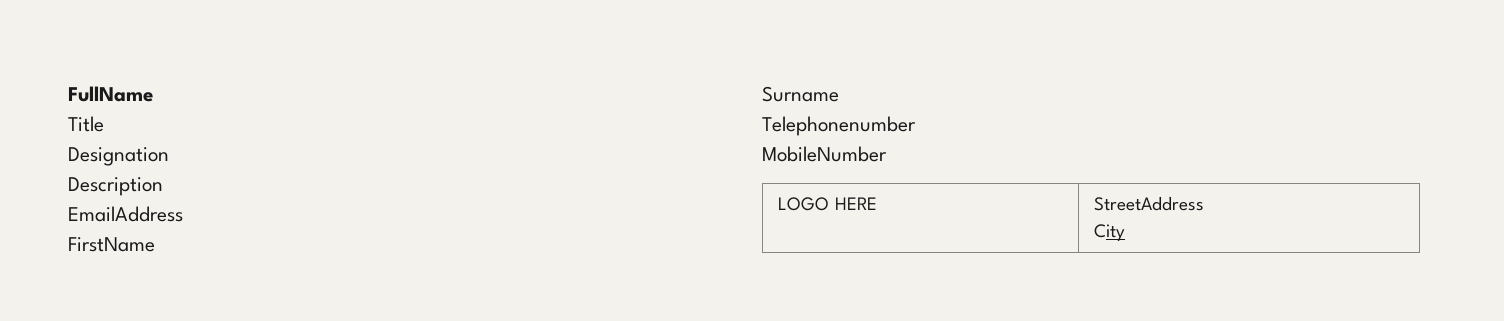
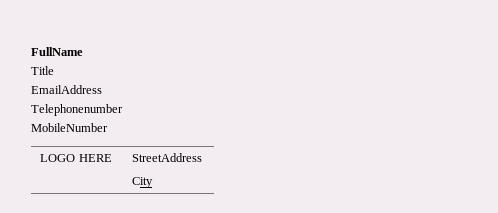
[68,147,169,166] [68,177,163,196] // Designation // Description -> (54, 70) none
[68,237,155,252] [762,86,839,102] // FirstName // Surname -> (102, 89) none

